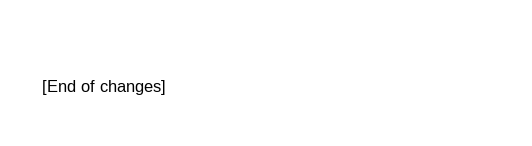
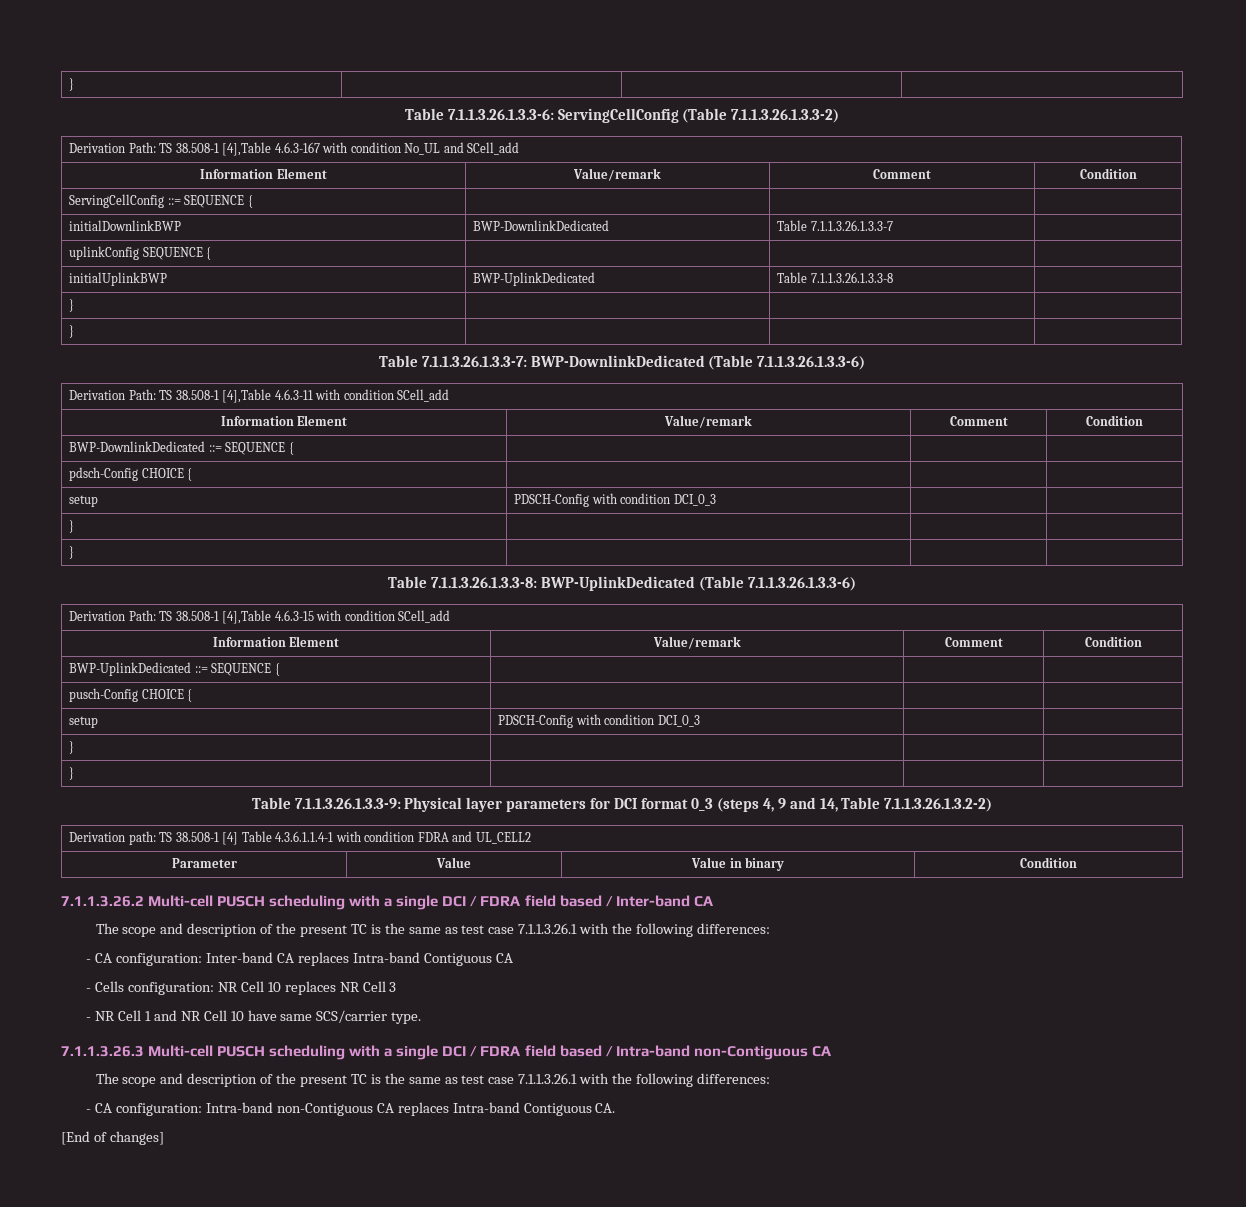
(42, 87) none -> [69,78,75,91] [404,108,840,123] [69,142,520,156] [200,168,327,179] [573,168,661,181] [873,169,931,179] [1079,168,1137,179] [69,194,253,208] [69,220,182,231] [473,220,610,231] [777,220,893,231] [69,246,212,260] [69,272,168,286] [473,272,596,286] [777,272,893,283] [69,299,75,312] [69,325,75,338] [378,355,866,370] [69,389,450,403] [220,415,348,426] [664,415,752,428] [949,416,1008,426] [1086,415,1143,426] [69,441,294,455] [69,467,193,481] [69,495,99,507] [514,493,716,507] [69,520,75,533] [69,546,75,559] [388,576,856,591] [69,610,451,624] [212,636,340,647] [652,636,741,649] [944,637,1003,647] [1084,636,1142,647] [69,662,280,676] [69,688,193,702] [69,716,99,728] [498,714,700,728] [69,741,75,754] [69,767,75,780] [251,797,993,812] [69,831,531,845] [171,858,237,868] [435,857,471,868] [690,857,785,871] [1020,857,1077,868] [61,895,713,910] [95,923,770,937] [86,952,513,966] [86,981,397,995] [86,1010,422,1024] [61,1045,831,1060] [95,1073,770,1087] [86,1102,616,1116] } | | | // Table 7.1.1.3.26.1.3.3-6: ServingCellConfig (Table 7.1.1.3.26.1.3.3-2) // Derivation Path: TS 38.508-1 [4],Table 4.6.3-167 with condition No_UL and SCell_add // Information Element | Value/remark | Comment | Condition // ServingCellConfig ::= SEQUENCE { | | | // initialDownlinkBWP | BWP-DownlinkDedicated | Table 7.1.1.3.26.1.3.3-7 | // uplinkConfig SEQUENCE { | | | // initialUplinkBWP | BWP-UplinkDedicated | Table 7.1.1.3.26.1.3.3-8 | // } | | | // } | | | // Table 7.1.1.3.26.1.3.3-7: BWP-DownlinkDedicated (Table 7.1.1.3.26.1.3.3-6) // Derivation Path: TS 38.508-1 [4],Table 4.6.3-11 with condition SCell_add // Information Element | Value/remark | Comment | Condition // BWP-DownlinkDedicated ::= SEQUENCE { | | | // pdsch-Config CHOICE { | | | // setup | PDSCH-Config with condition DCI_0_3 | | // } | | | // } | | | // Table 7.1.1.3.26.1.3.3-8: BWP-UplinkDedicated (Table 7.1.1.3.26.1.3.3-6) // Derivation Path: TS 38.508-1 [4],Table 4.6.3-15 with condition SCell_add // Information Element | Value/remark | Comment | Condition // BWP-UplinkDedicated ::= SEQUENCE { | | | // pusch-Config CHOICE { | | | // setup | PDSCH-Config with condition DCI_0_3 | | // } | | | // } | | | // Table 7.1.1.3.26.1.3.3-9: Physical layer parameters for DCI format 0_3 (steps 4, 9 and 14, Table 7.1.1.3.26.1.3.2-2) // Derivation path: TS 38.508-1 [4] Table 4.3.6.1.1.4-1 with condition FDRA and UL_CELL2 // Parameter | Value | Value in binary | Condition // 7.1.1.3.26.2 Multi-cell PUSCH scheduling with a single DCI / FDRA field based / Inter-band CA // The scope and description of the present TC is the same as test case 7.1.1.3.26.1 with the following differences: // - CA configuration: Inter-band CA replaces Intra-band Contiguous CA // - Cells configuration: NR Cell 10 replaces NR Cell 3 // - NR Cell 1 and NR Cell 10 have same SCS/carrier type. // 7.1.1.3.26.3 Multi-cell PUSCH scheduling with a single DCI / FDRA field based / Intra-band non-Contiguous CA // The scope and description of the present TC is the same as test case 7.1.1.3.26.1 with the following differences: // - CA configuration: Intra-band non-Contiguous CA replaces Intra-band Contiguous CA. //

